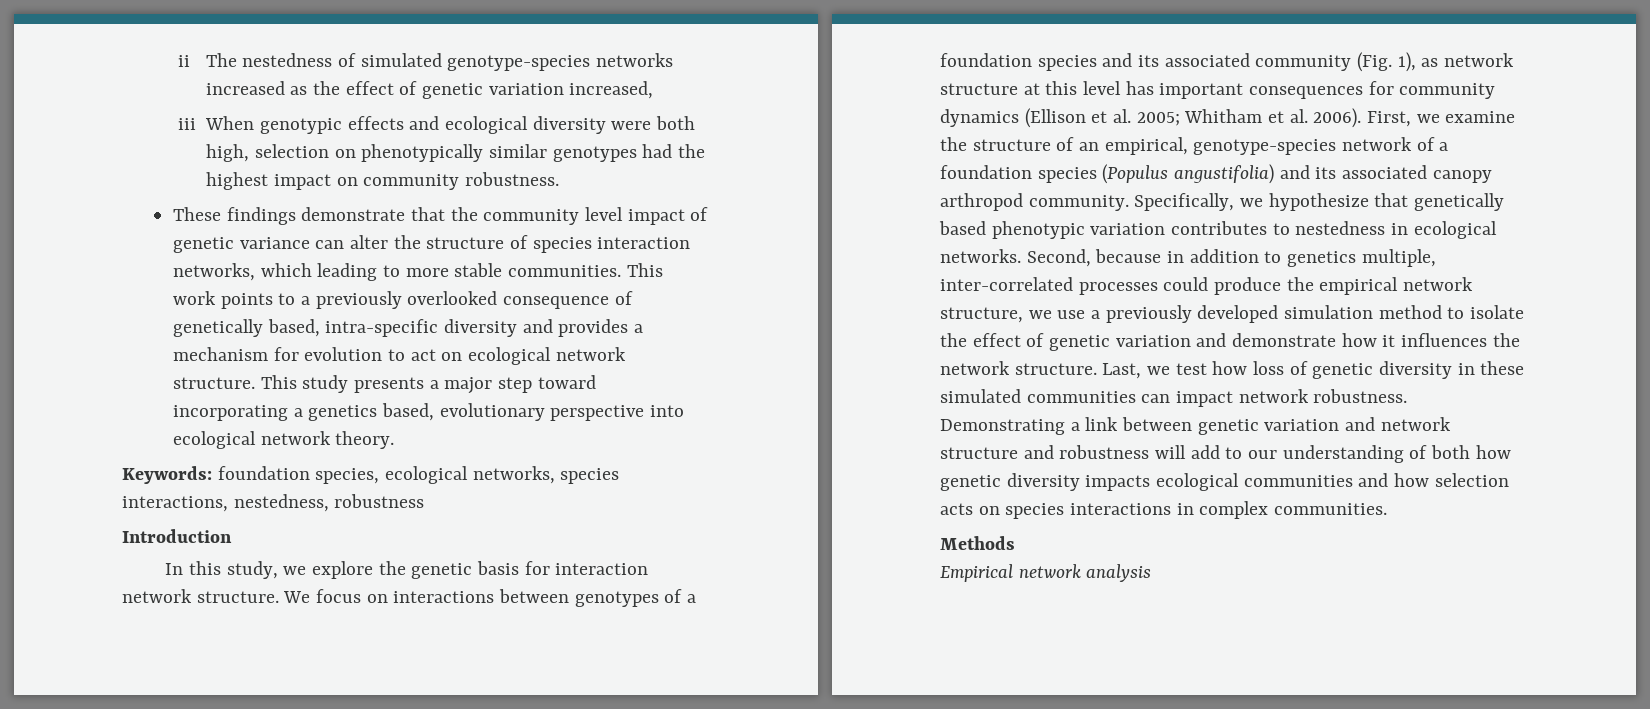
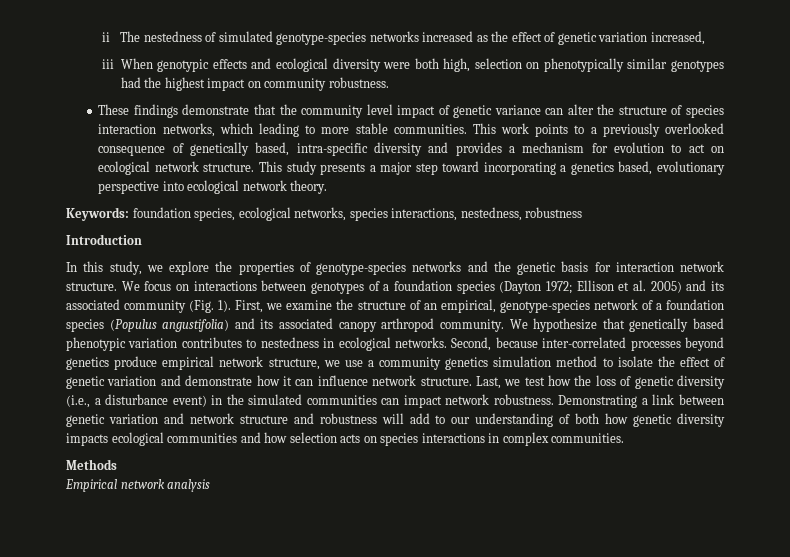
(406, 568) none -> [238,261,511,275] properties of genotype-species networks and the
(1097, 63) none -> [499,280,682,294] (Dayton 1972; Ellison et al. 2005)
[1397,52,1515,72] [940,81,1496,99] [940,108,1362,128] 1), as network structure at this level has important consequences for community dynamics (Ellison et al. 2005; Whitham et al. 2006). -> [218,300,232,312] 1).
[1134,193,1264,211] Specifically, we -> [509,319,528,329] We
[1167,249,1436,267] [940,277,1314,295] in addition to genetics multiple, inter-correlated processes could produce the -> [542,337,724,351] [66,356,158,370] inter-correlated processes beyond genetics produce
[1105,305,1279,323] previously developed -> [379,357,489,370] community genetics
[1401,333,1520,347] influences the -> [295,375,368,386] can influence
(1248, 368) none -> [574,375,592,386] the
[1457,361,1525,375] in these -> [66,394,244,408] (i.e., a disturbance event) in the

